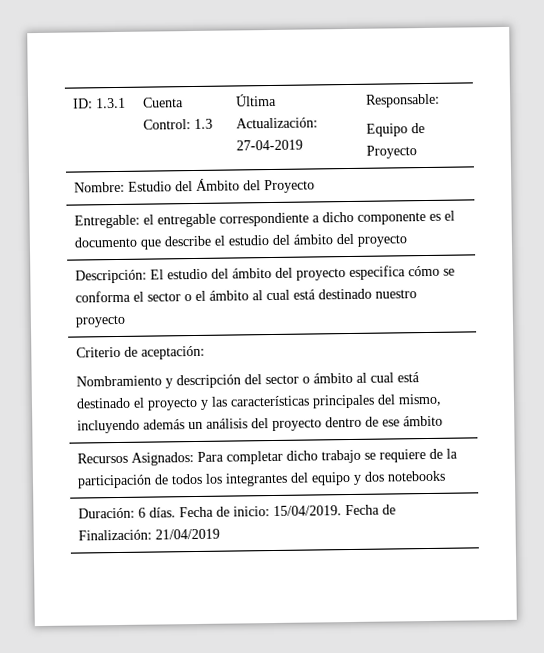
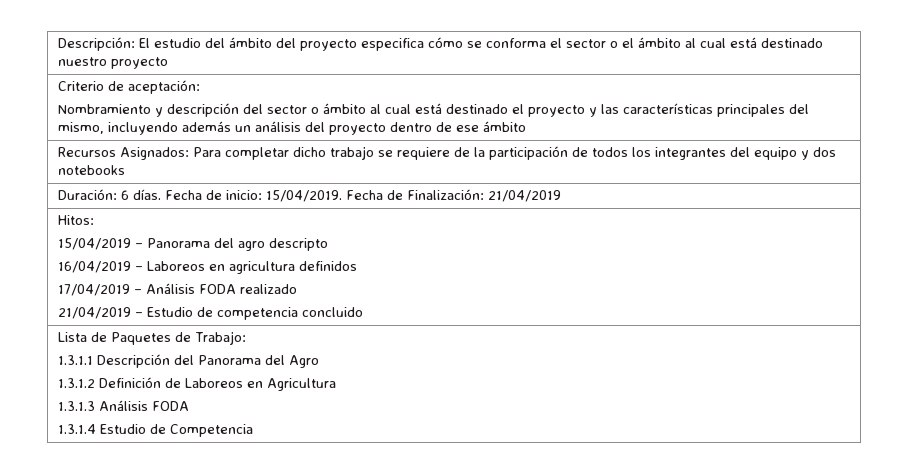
[72,97,126,109] [142,97,184,108] [142,118,213,130] [235,93,277,107] [235,117,318,129] [235,139,303,151] [365,93,440,108] [365,123,425,137] [365,145,417,159] [73,178,315,194] [73,210,455,229] [73,233,407,250] ID: 1.3.1 | Cuenta Control: 1.3 | Última Actualización: 27-04-2019 | Responsable: // Equipo de Proyecto // Nombre: Estudio del Ámbito del Proyecto // Entregable: el entregable correspondiente a dicho componente es el documento que describe el estudio del ámbito del proyecto // -> (57, 44) none
(220, 534) none -> [57,215,94,225] [57,238,328,251] [57,261,357,274] [57,283,297,296] [57,307,363,320] [57,331,246,345] [57,354,319,368] [57,377,336,391] [57,400,189,411] [57,424,253,437] // Hitos: // 15/04/2019 – Panorama del agro descripto // 16/04/2019 – Laboreos en agricultura definidos // 17/04/2019 – Análisis FODA realizado // 21/04/2019 – Estudio de competencia concluido // Lista de Paquetes de Trabajo: // 1.3.1.1 Descripción del Panorama del Agro // 1.3.1.2 Definición de Laboreos en Agricultura // 1.3.1.3 Análisis FODA // 1.3.1.4 Estudio de Competencia

